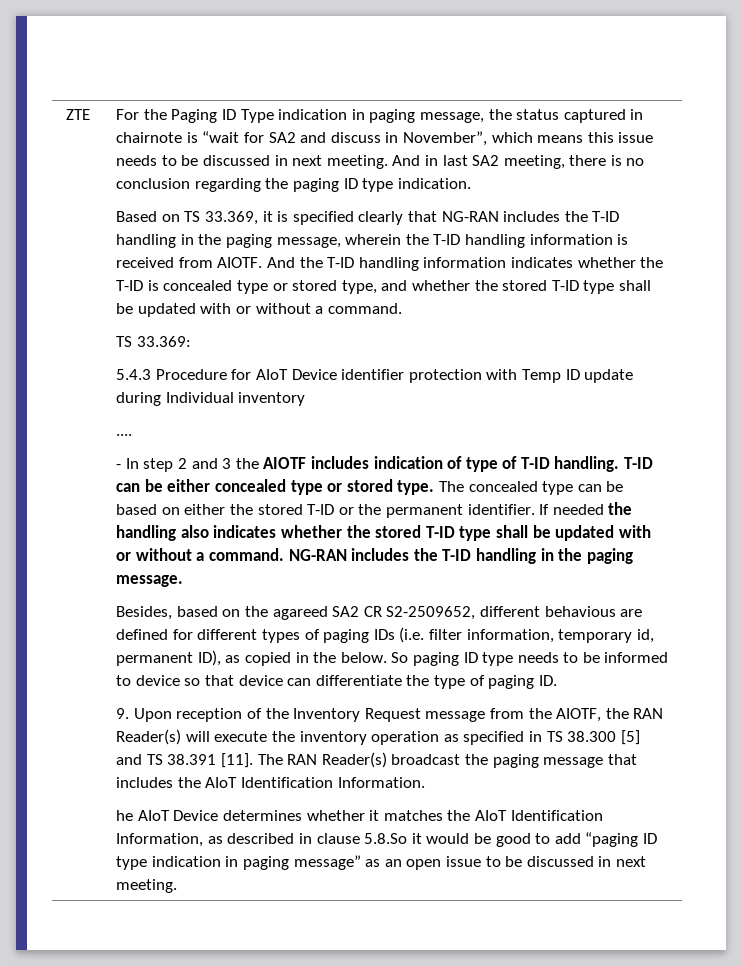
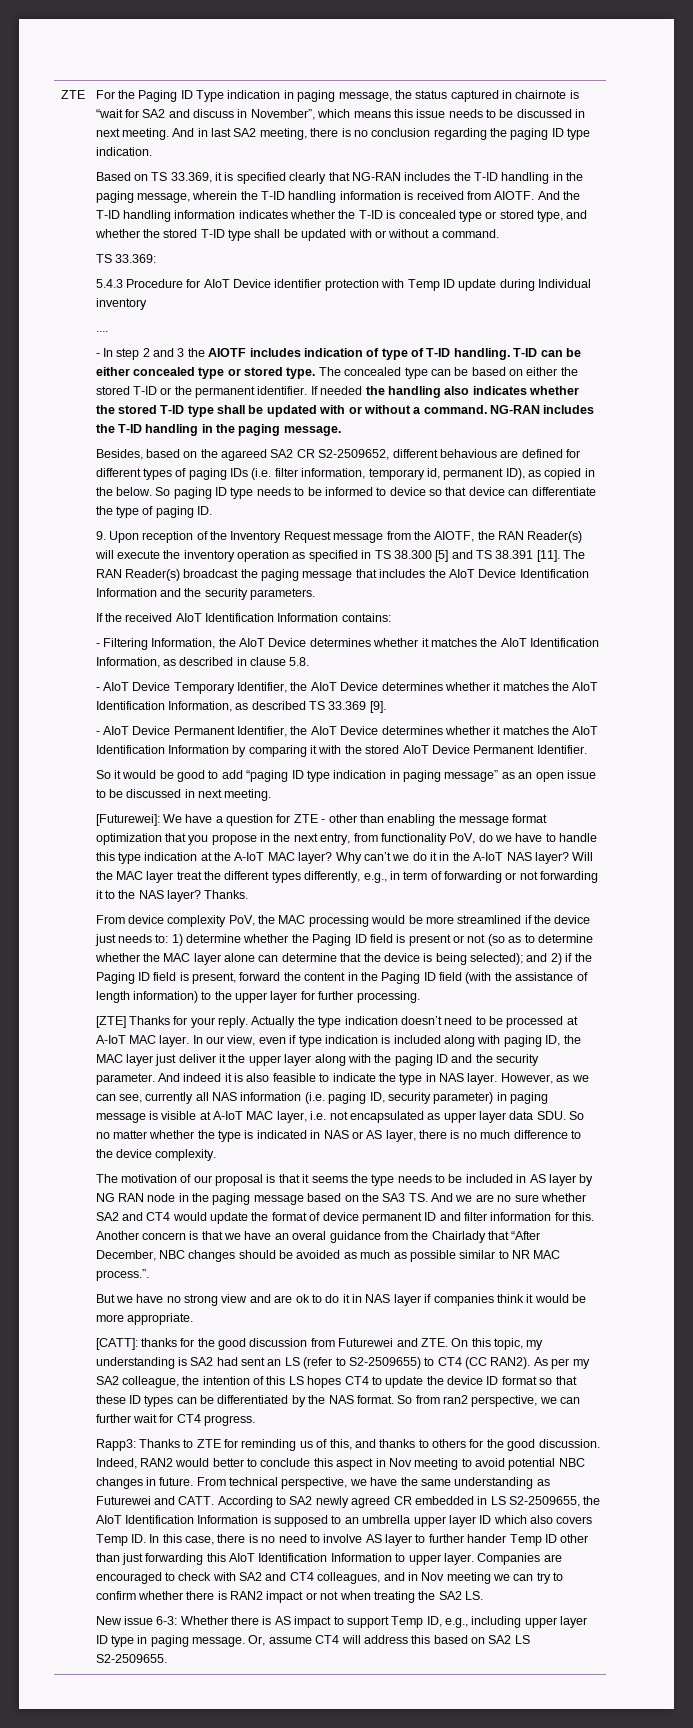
[240,777,425,788] [116,810,134,821] Identification Information. // he -> [478,569,589,578] [95,588,316,600] [95,613,391,622] [95,638,236,650] Device Identification Information and the security parameters. // If the received AIoT Identification Information contains: // - Filtering Information, the
[364,833,408,844] 5.8.So -> [289,657,310,666] [95,682,599,694] [95,701,386,713] [95,726,599,737] [95,745,587,757] [95,770,111,779] 5.8. // - AIoT Device Temporary Identifier, the AIoT Device determines whether it matches the AIoT Identification Information, as described TS 33.369 [9]. // - AIoT Device Permanent Identifier, the AIoT Device determines whether it matches the AIoT Identification Information by comparing it with the stored AIoT Device Permanent Identifier. // So
(178, 886) none -> [95,814,548,826] [95,833,598,845] [95,852,594,864] [95,871,599,883] [95,890,249,902] [95,915,591,927] [94,934,593,946] [94,953,592,965] [95,972,588,984] [95,991,420,1003] [95,1016,578,1028] [95,1035,581,1047] [95,1054,540,1066] [95,1073,589,1085] [95,1092,549,1104] [95,1111,585,1123] [95,1130,581,1142] [95,1149,217,1161] [95,1174,594,1186] [95,1193,586,1205] [95,1212,595,1224] [95,1231,541,1243] [95,1250,561,1262] [95,1269,149,1281] [95,1294,587,1306] [95,1313,193,1325] [95,1338,544,1350] [95,1357,590,1369] [95,1376,577,1388] [95,1395,581,1407] [95,1414,256,1426] [95,1439,600,1451] [95,1458,585,1470] [95,1477,550,1489] [95,1496,601,1508] [95,1515,593,1527] [95,1534,589,1546] [95,1553,562,1565] [95,1572,564,1584] [95,1591,484,1603] [95,1616,588,1628] [95,1635,530,1647] [95,1654,167,1663] // [Futurewei]: We have a question for ZTE - other than enabling the message format optimization that you propose in the next entry, from functionality PoV, do we have to handle this type indication at the A-IoT MAC layer? Why can’t we do it in the A-IoT NAS layer? Will the MAC layer treat the different types differently, e.g., in term of forwarding or not forwarding it to the NAS layer? Thanks. // From device complexity PoV, the MAC processing would be more streamlined if the device just needs to: 1) determine whether the Paging ID field is present or not (so as to determine whether the MAC layer alone can determine that the device is being selected); and 2) if the Paging ID field is present, forward the content in the Paging ID field (with the assistance of length information) to the upper layer for further processing. // [ZTE] Thanks for your reply. Actually the type indication doesn’t need to be processed at A-IoT MAC layer. In our view, even if type indication is included along with paging ID, the MAC layer just deliver it the upper layer along with the paging ID and the security parameter. And indeed it is also feasible to indicate the type in NAS layer. However, as we can see, currently all NAS information (i.e. paging ID, security parameter) in paging message is visible at A-IoT MAC layer, i.e. not encapsulated as upper layer data SDU. So no matter whether the type is indicated in NAS or AS layer, there is no much difference to the device complexity. // The motivation of our proposal is that it seems the type needs to be included in AS layer by NG RAN node in the paging message based on the SA3 TS. And we are no sure whether SA2 and CT4 would update the format of device permanent ID and filter information for this. Another concern is that we have an overal guidance from the Chairlady that “After December, NBC changes should be avoided as much as possible similar to NR MAC process.”. // But we have no strong view and are ok to do it in NAS layer if companies think it would be more appropriate. // [CATT]: thanks for the good discussion from Futurewei and ZTE. On this topic, my understanding is SA2 had sent an LS (refer to S2-2509655) to CT4 (CC RAN2). As per my SA2 colleague, the intention of this LS hopes CT4 to update the device ID format so that these ID types can be differentiated by the NAS format. So from ran2 perspective, we can further wait for CT4 progress. // Rapp3: Thanks to ZTE for reminding us of this, and thanks to others for the good discussion. Indeed, RAN2 would better to conclude this aspect in Nov meeting to avoid potential NBC changes in future. From technical perspective, we have the same understanding as Futurewei and CATT. According to SA2 newly agreed CR embedded in LS S2-2509655, the AIoT Identification Information is supposed to an umbrella upper layer ID which also covers Temp ID. In this case, there is no need to involve AS layer to further hander Temp ID other than just forwarding this AIoT Identification Information to upper layer. Companies are encouraged to check with SA2 and CT4 colleagues, and in Nov meeting we can try to confirm whether there is RAN2 impact or not when treating the SA2 LS. // New issue 6-3: Whether there is AS impact to support Temp ID, e.g., including upper layer ID type in paging message. Or, assume CT4 will address this based on SA2 LS S2-2509655.

